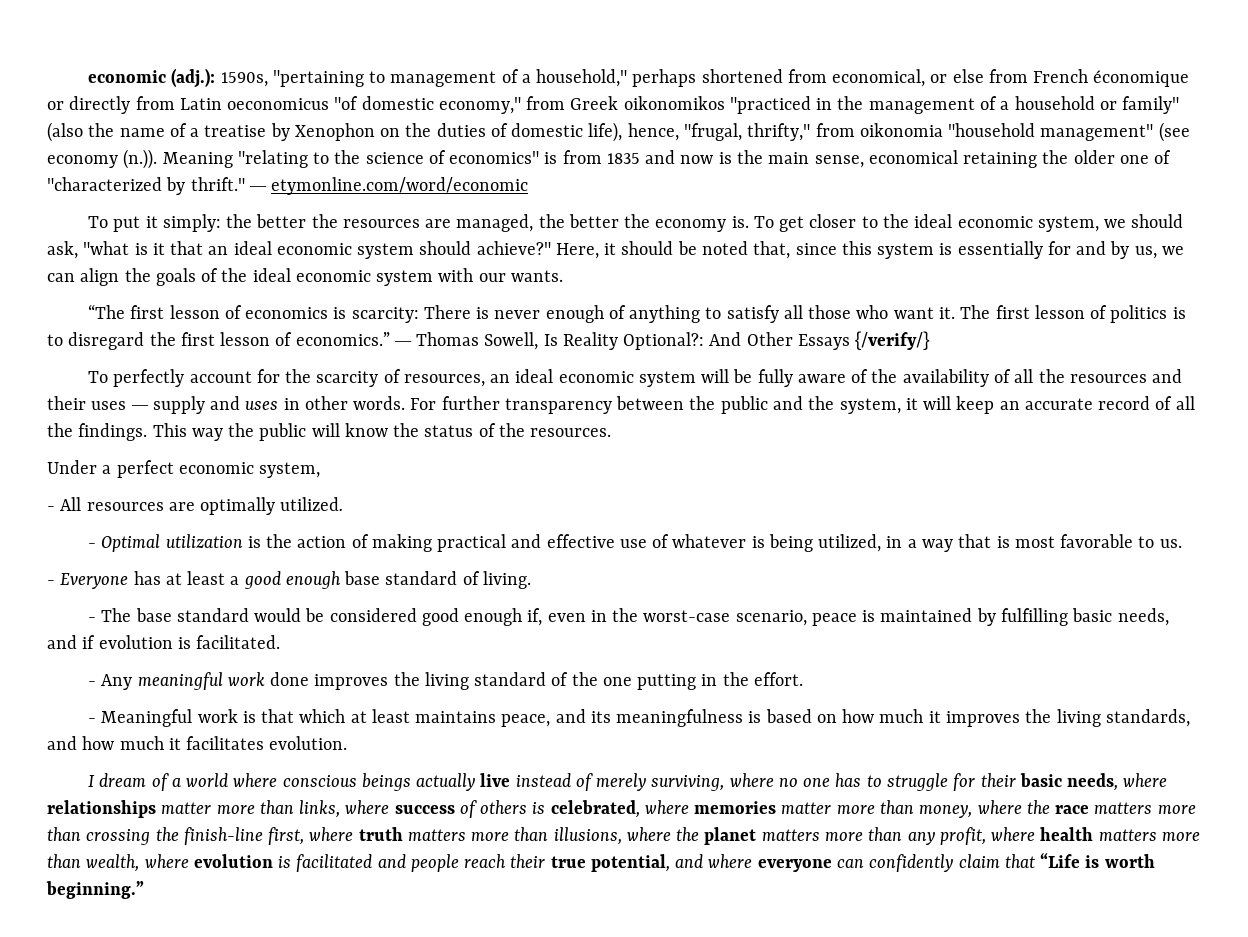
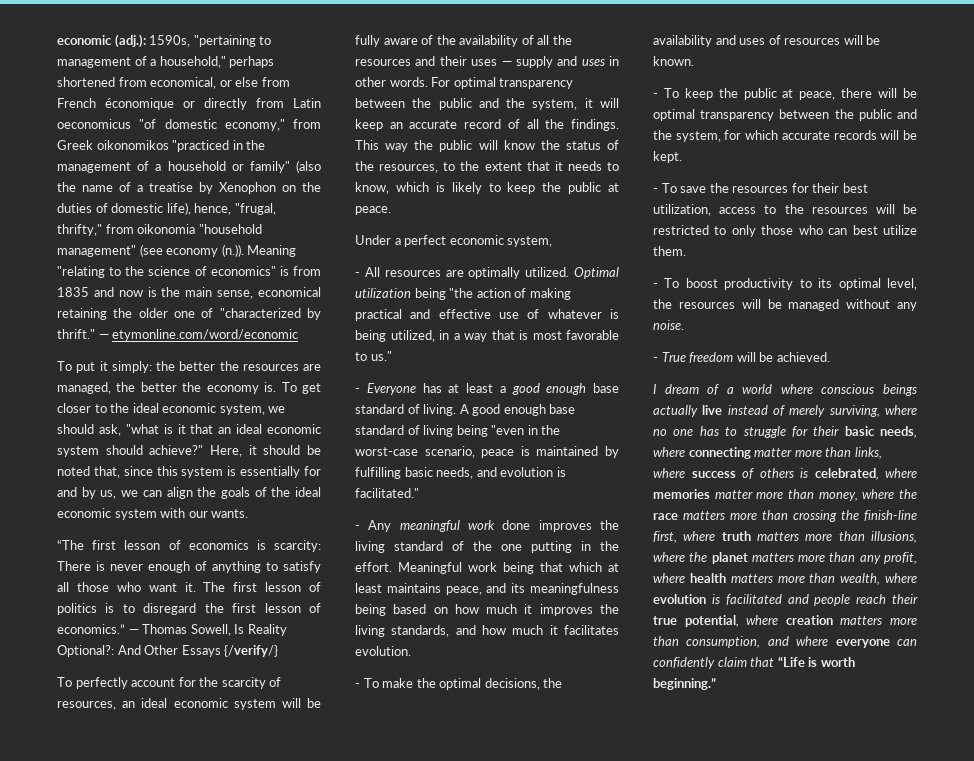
[441,396,500,410] further -> [453,77,496,89] optimal
[530,428,612,437] resources. -> [379,161,619,173] [355,182,619,194] [355,206,391,215] resources, to the extent that it needs to know, which is likely to keep the public at peace.
[87,543,96,548] // - -> (570, 272) none
[247,534,293,548] is the -> [414,288,474,300] being "the
[1159,539,1182,548] us. -> [370,351,392,361] us."
[87,608,586,626] // - The base standard would be considered good enough if, even -> [459,404,576,416] [355,425,525,437] A good enough base standard of living being "even
[82,635,281,649] if evolution is facilitated. -> [500,467,566,477] [355,488,419,498] evolution is facilitated."
[87,718,96,723] // - -> (392, 567) none
[242,711,256,723] is -> [503,562,534,574] being
[748,711,762,723] is -> [355,604,386,616] being
(348, 743) none -> [355,678,563,690] [653,35,881,47] [653,56,694,66] [653,88,917,100] [653,109,917,121] [653,130,917,142] [653,151,682,163] [653,183,868,193] [653,204,917,216] [653,225,917,237] [653,246,686,256] [653,278,917,290] [653,299,917,311] [653,320,684,330] [653,352,830,363] // - To make the optimal decisions, the availability and uses of resources will be known. // - To keep the public at peace, there will be optimal transparency between the public and the system, for which accurate records will be kept. // - To save the resources for their best utilization, access to the resources will be restricted to only those who can best utilize them. // - To boost productivity to its optimal level, the resources will be managed without any noise. // - True freedom will be achieved.
[47,800,156,818] relationships -> [688,447,751,459] connecting
(670, 863) none -> [746,615,917,625] [653,636,761,648] where creation matters more than consumption,

